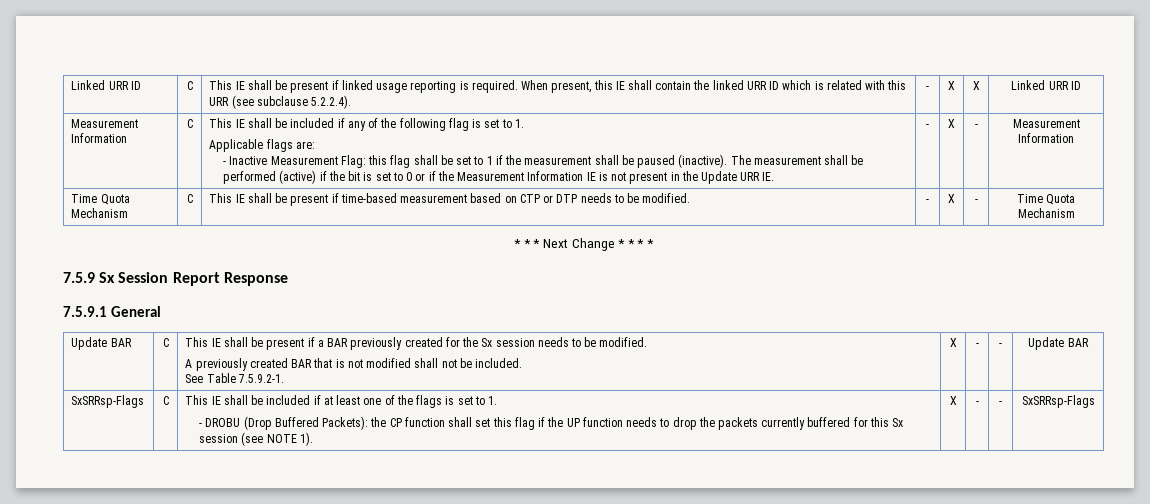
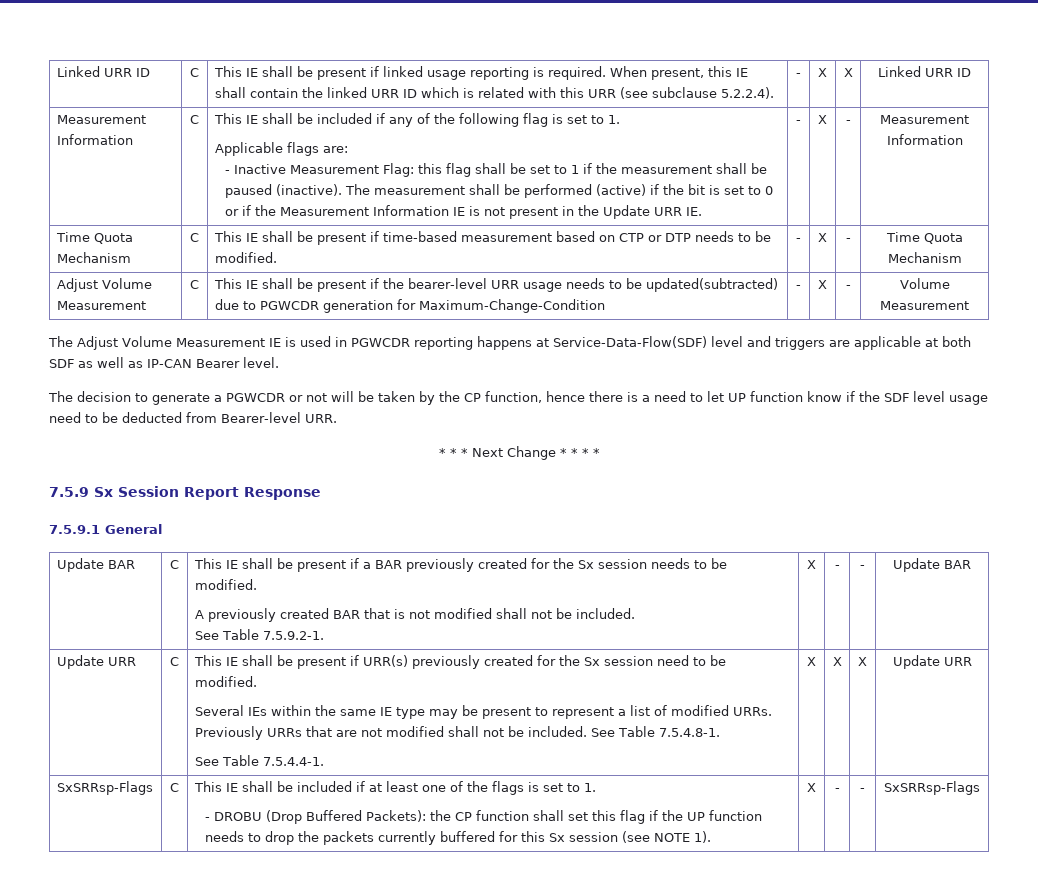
(1075, 213) none -> [56,278,152,292] [56,301,146,310] [190,280,199,289] [213,278,778,292] [214,299,605,313] [796,285,801,289] [818,280,827,289] [845,285,851,289] [899,278,950,289] [880,301,969,310] [48,336,971,350] [49,357,279,368] [48,391,988,405] [49,412,337,423] // Adjust Volume Measurement | C | This IE shall be present if the bearer-level URR usage needs to be updated(subtracted) due to PGWCDR generation for Maximum-Change-Condition | - | X | - | Volume Measurement // The Adjust Volume Measurement IE is used in PGWCDR reporting happens at Service-Data-Flow(SDF) level and triggers are applicable at both SDF as well as IP-CAN Bearer level. // The decision to generate a PGWCDR or not will be taken by the CP function, hence there is a need to let UP function know if the SDF level usage need to be deducted from Bearer-level URR.
(1089, 342) none -> [56,655,136,669] [170,657,179,666] [193,655,726,669] [194,676,257,687] [194,705,772,719] [194,726,720,740] [194,755,324,766] [807,657,816,666] [832,657,842,666] [858,657,867,666] [892,655,972,669] // Update URR | C | This IE shall be present if URR(s) previously created for the Sx session need to be modified. // Several IEs within the same IE type may be present to represent a list of modified URRs. Previously URRs that are not modified shall not be included. See Table 7.5.4.8-1. // See Table 7.5.4.4-1. | X | X | X | Update URR

